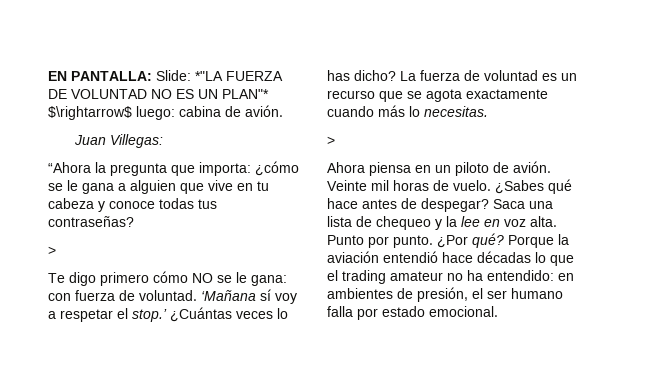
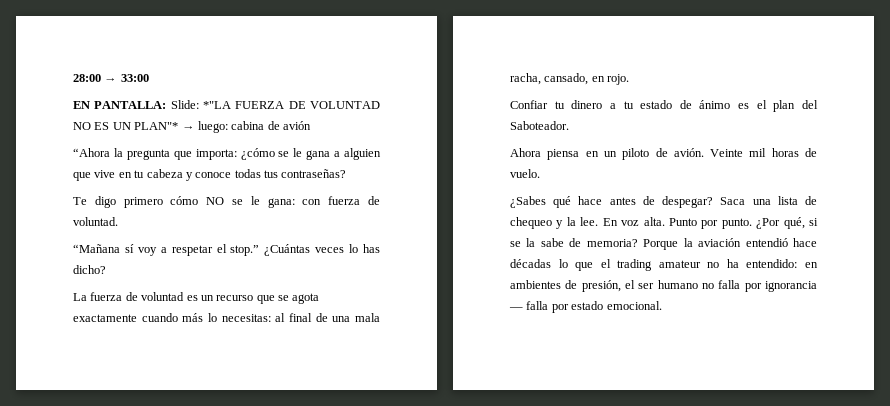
(48, 76) none -> [73,74,149,82] 28:00 → 33:00 //
[48,106,132,120] $\rightarrow$ -> [181,126,195,130] →
[245,105,283,117] [73,134,163,148] avión. // Juan Villegas: -> [283,121,311,130] avión
[48,246,56,255] // > -> (347, 173) none
[201,290,256,301] ‘Mañana -> [73,244,120,253] // “Mañana
[132,309,167,322] stop.’ -> [230,245,260,256] stop.”
(396, 75) none -> (106, 269) //
[424,106,488,117] [327,136,335,145] necesitas. // > -> [221,313,380,322] [510,73,630,85] [510,100,818,112] [510,121,569,130] necesitas: al final de una mala racha, cansado, en rojo. // Confiar tu dinero a tu estado de ánimo es el plan del Saboteador.
(491, 185) none -> (540, 173) //
[461,216,500,227] lee en -> [580,217,618,226] lee. En
[472,233,504,248] qué? -> [783,217,818,229] [510,238,638,247] qué, si se la sabe de memoria?
(563, 293) none -> [702,280,817,292] [509,307,523,310] no falla por ignorancia —

